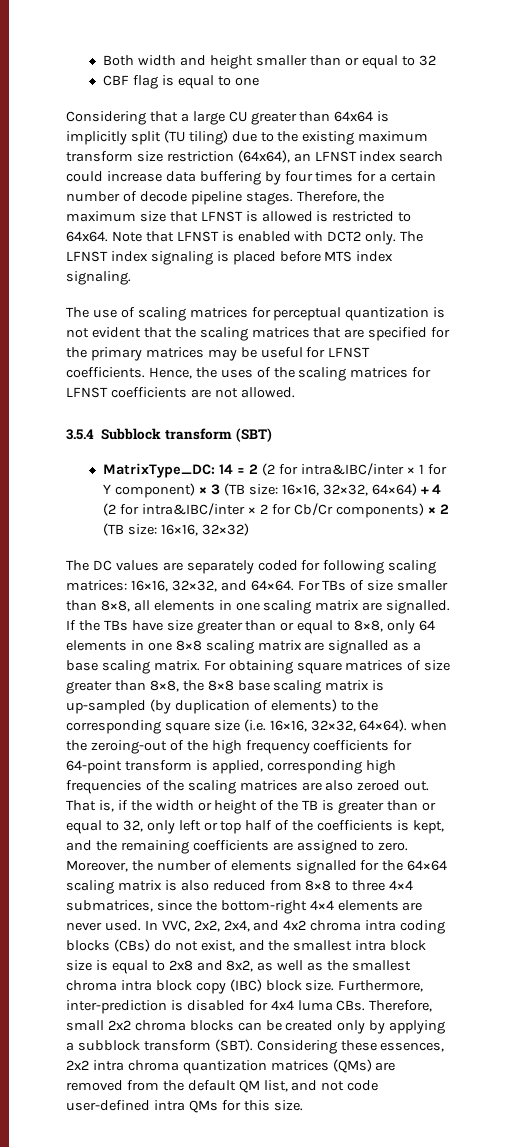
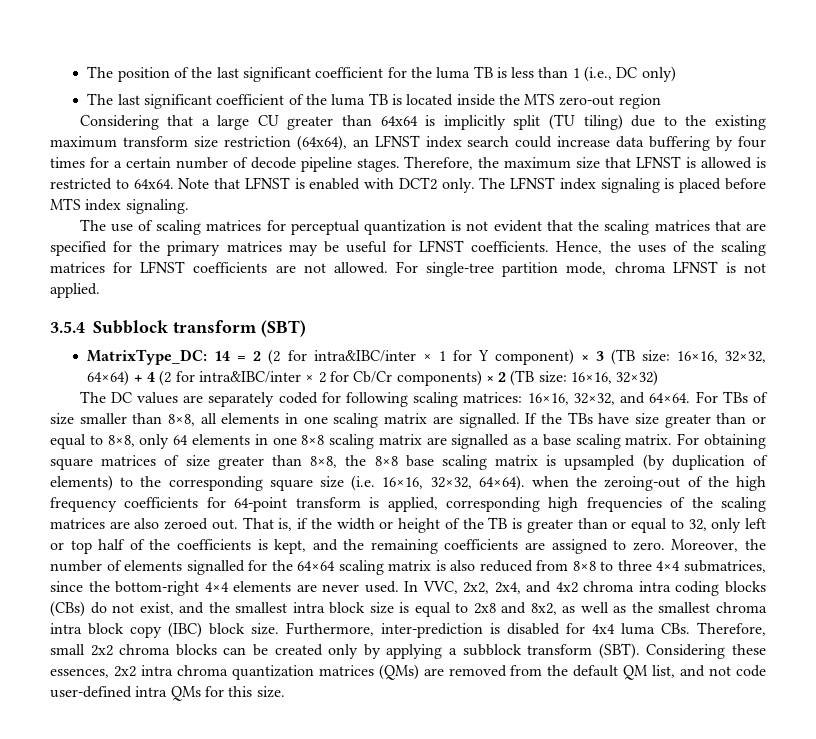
[103,55,436,69] [103,75,259,89] Both width and height smaller than or equal to 32 // CBF flag is equal to one -> [87,66,676,82] [87,93,661,109] The position of the last significant coefficient for the luma TB is less than 1 (i.e., DC only) // The last significant coefficient of the luma TB is located inside the MTS zero-out region
(295, 392) none -> [396,261,766,277] [50,283,100,298] For single-tree partition mode, chroma LFNST is not applied.
[66,700,146,714] up-sampled -> [564,455,636,470] upsampled

